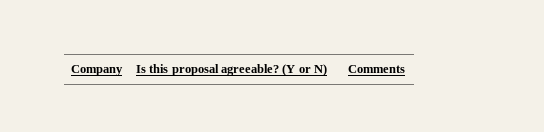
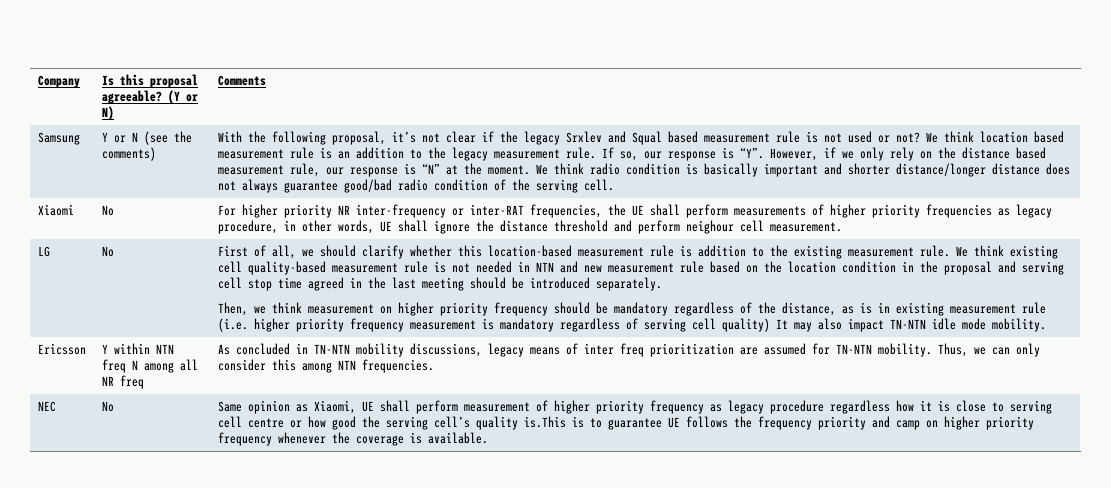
(405, 69) none -> [37,132,80,145] [101,131,192,145] [101,147,156,161] [217,131,1064,145] [217,147,1046,161] [217,163,1070,177] [217,179,614,193] [37,204,74,216] [101,205,114,216] [217,204,1052,218] [217,220,842,234] [37,246,50,257] [101,246,114,257] [217,245,1058,259] [217,261,1064,275] [217,277,662,291] [217,302,1046,316] [217,318,1046,332] [37,343,86,355] [101,343,174,354] [101,359,198,373] [101,375,144,389] [217,343,1040,357] [217,359,434,373] [37,401,56,412] [101,401,114,412] [217,400,1052,414] [217,416,1034,430] [217,432,488,446] // Samsung | Y or N (see the comments) | With the following proposal, it’s not clear if the legacy Srxlev and Squal based measurement rule is not used or not? We think location based measurement rule is an addition to the legacy measurement rule. If so, our response is “Y”. However, if we only rely on the distance based measurement rule, our response is “N” at the moment. We think radio condition is basically important and shorter distance/longer distance does not always guarantee good/bad radio condition of the serving cell. // Xiaomi | No | For higher priority NR inter-frequency or inter-RAT frequencies, the UE shall perform measurements of higher priority frequencies as legacy procedure, in other words, UE shall ignore the distance threshold and perform neighour cell measurement. // LG | No | First of all, we should clarify whether this location-based measurement rule is addition to the existing measurement rule. We think existing cell quality-based measurement rule is not needed in NTN and new measurement rule based on the location condition in the proposal and serving cell stop time agreed in the last meeting should be introduced separately. // Then, we think measurement on higher priority frequency should be mandatory regardless of the distance, as is in existing measurement rule (i.e. higher priority frequency measurement is mandatory regardless of serving cell quality) It may also impact TN-NTN idle mode mobility. // Ericsson | Y within NTN freq N among all NR freq | As concluded in TN-NTN mobility discussions, legacy means of inter freq prioritization are assumed for TN-NTN mobility. Thus, we can only consider this among NTN frequencies. // NEC | No | Same opinion as Xiaomi, UE shall perform measurement of higher priority frequency as legacy procedure regardless how it is close to serving cell centre or how good the serving cell’s quality is.This is to guarantee UE follows the frequency priority and camp on higher priority frequency whenever the coverage is available.

